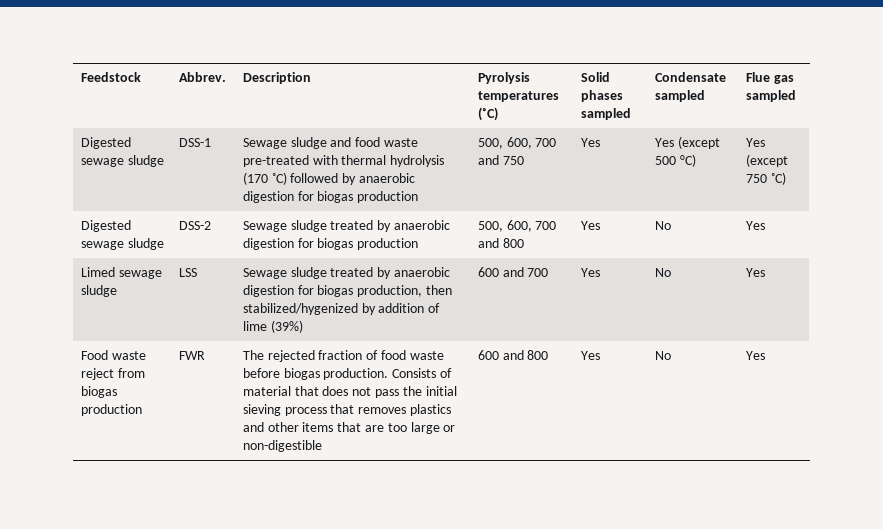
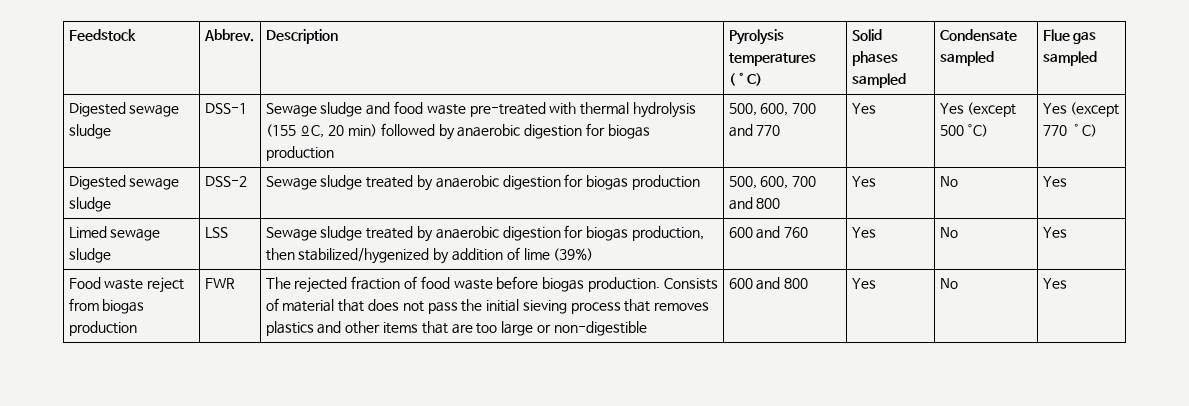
[242,172,287,185] (170 ˚C) -> [265,124,377,138] (155 ºC, 20 min)
[502,156,524,165] 750 -> [756,125,781,136] 770
[745,174,767,183] 750 -> [1042,125,1067,136] 770
[527,268,549,277] 700 -> [784,227,809,238] 760

